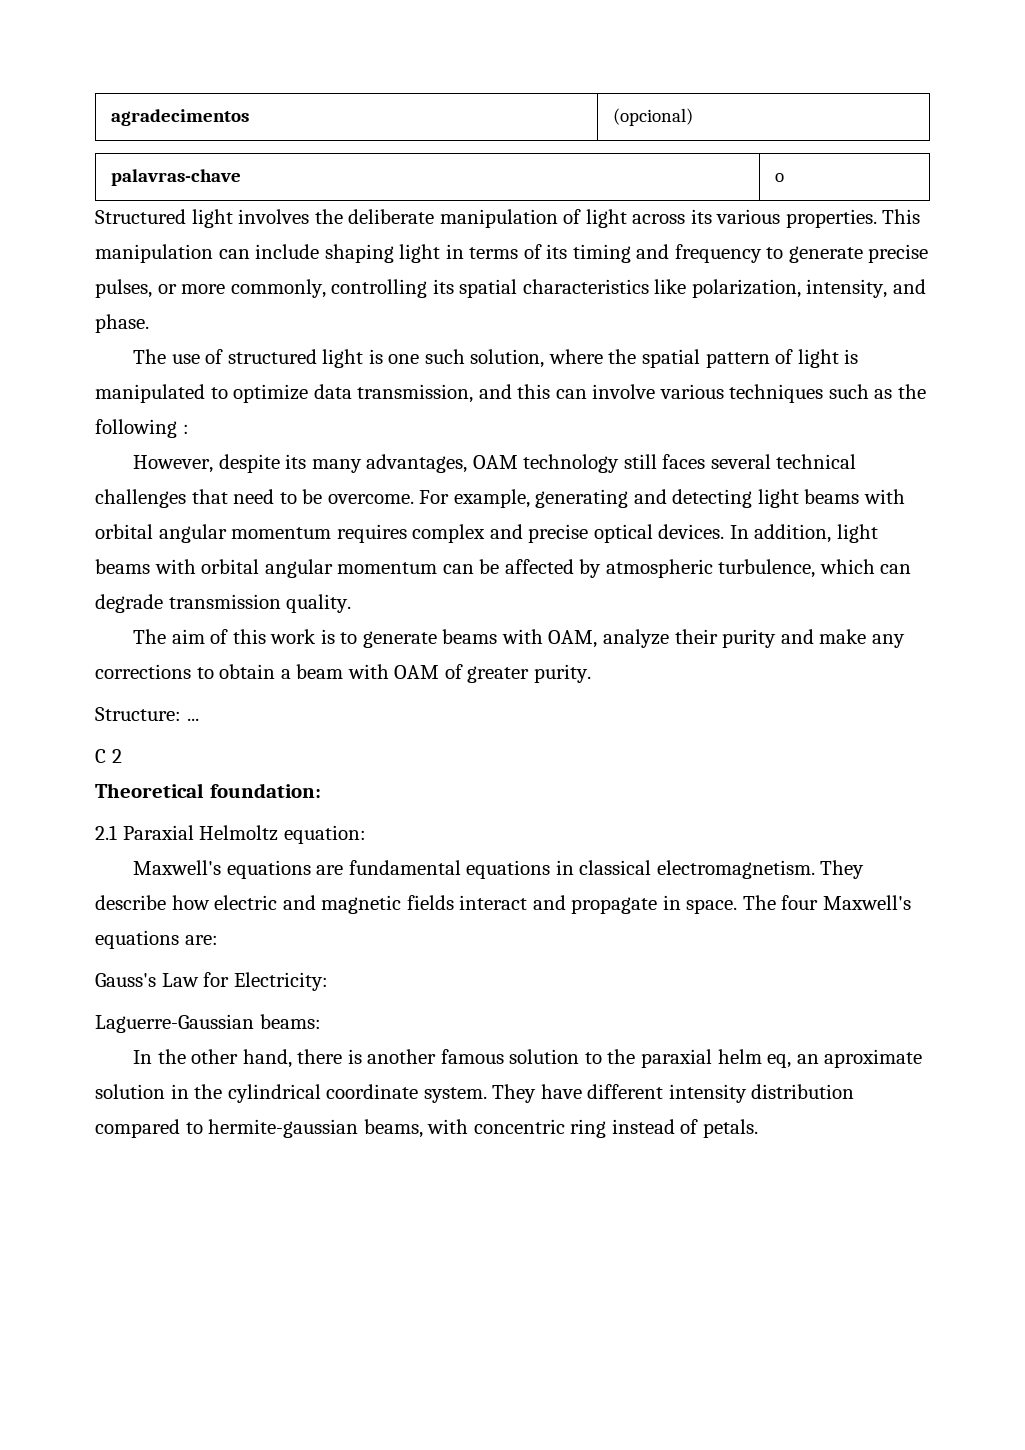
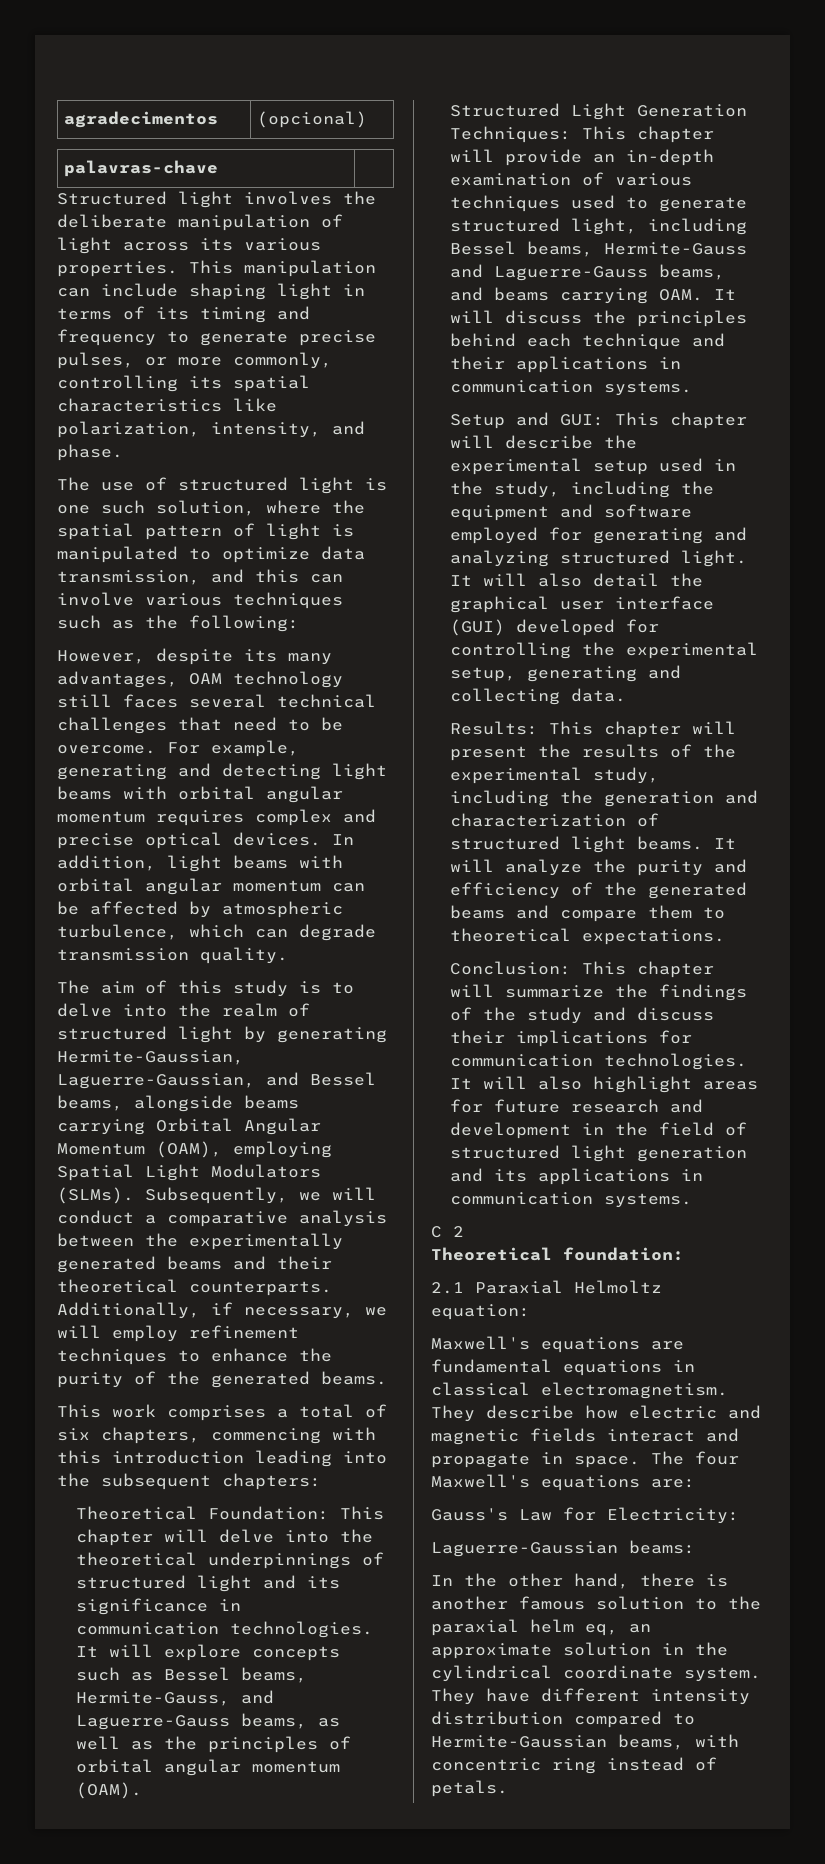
[774,173,784,182] o -> (219, 168) none
[95,419,189,438] following : -> [189,615,299,632] following:
[270,629,317,644] work -> [233,980,288,997] study
[362,629,905,648] [95,664,591,683] [95,707,199,721] generate beams with OAM, analyze their purity and make any corrections to obtain a beam with OAM of greater purity. // Structure: ... -> [57,1003,310,1017] [57,1026,387,1043] [57,1050,244,1065] [57,1072,376,1089] [57,1095,299,1112] [57,1118,321,1135] [57,1141,332,1158] [57,1164,321,1181] [57,1187,376,1204] [57,1210,387,1227] [57,1233,343,1250] [57,1256,332,1273] [57,1279,332,1296] [57,1302,387,1319] [57,1325,299,1342] [57,1348,332,1365] [57,1371,387,1388] [57,1404,387,1421] [57,1427,376,1444] [57,1450,387,1467] [57,1473,321,1490] [76,1506,385,1520] [76,1529,374,1546] [76,1552,385,1569] [76,1575,341,1592] [76,1598,242,1615] [76,1621,374,1638] [76,1644,341,1661] [76,1667,308,1683] [76,1690,275,1706] [76,1713,341,1730] [76,1736,352,1753] [76,1759,341,1776] [76,1782,143,1799] [450,103,748,120] [450,126,715,143] [450,149,715,166] [450,172,693,186] [450,195,748,212] [450,218,748,235] [450,241,748,257] [450,264,726,281] [450,287,737,304] [450,310,748,327] [450,333,726,350] [450,356,682,373] [450,380,693,396] [450,412,748,429] [450,435,638,449] [450,458,737,475] [450,481,715,498] [450,504,693,521] [450,527,748,544] [450,550,748,567] [450,573,704,587] [450,596,715,613] [450,619,660,636] [450,642,759,659] [450,665,682,682] [450,688,627,705] [450,721,737,738] [450,744,737,761] [450,767,660,784] [450,790,759,807] [450,813,660,827] [450,836,737,853] [450,859,748,876] [450,882,748,899] [450,905,726,922] [450,928,726,945] [450,961,715,978] [450,984,748,1001] [450,1007,715,1024] [450,1030,693,1047] [450,1053,748,1070] [450,1076,759,1093] [450,1099,704,1113] [450,1122,748,1139] [450,1145,748,1162] [450,1168,704,1185] [450,1192,693,1208] delve into the realm of structured light by generating Hermite-Gaussian, Laguerre-Gaussian, and Bessel beams, alongside beams carrying Orbital Angular Momentum (OAM), employing Spatial Light Modulators (SLMs). Subsequently, we will conduct a comparative analysis between the experimentally generated beams and their theoretical counterparts. Additionally, if necessary, we will employ refinement techniques to enhance the purity of the generated beams. // This work comprises a total of six chapters, commencing with this introduction leading into the subsequent chapters: // Theoretical Foundation: This chapter will delve into the theoretical underpinnings of structured light and its significance in communication technologies. It will explore concepts such as Bessel beams, Hermite-Gauss, and Laguerre-Gauss beams, as well as the principles of orbital angular momentum (OAM). // Structured Light Generation Techniques: This chapter will provide an in-depth examination of various techniques used to generate structured light, including Bessel beams, Hermite-Gauss and Laguerre-Gauss beams, and beams carrying OAM. It will discuss the principles behind each technique and their applications in communication systems. // Setup and GUI: This chapter will describe the experimental setup used in the study, including the equipment and software employed for generating and analyzing structured light. It will also detail the graphical user interface (GUI) developed for controlling the experimental setup, generating and collecting data. // Results: This chapter will present the results of the experimental study, including the generation and characterization of structured light beams. It will analyze the purity and efficiency of the generated beams and compare them to theoretical expectations. // Conclusion: This chapter will summarize the findings of the study and discuss their implications for communication technologies. It will also highlight areas for future research and development in the field of structured light generation and its applications in communication systems.
[824,1049,923,1068] aproximate -> [431,1643,552,1659] approximate
[208,1119,359,1138] hermite-gaussian -> [431,1735,607,1748] Hermite-Gaussian

